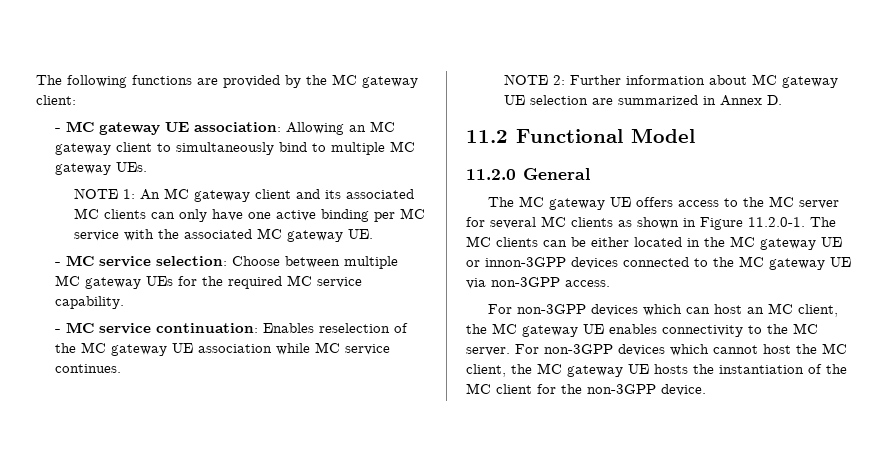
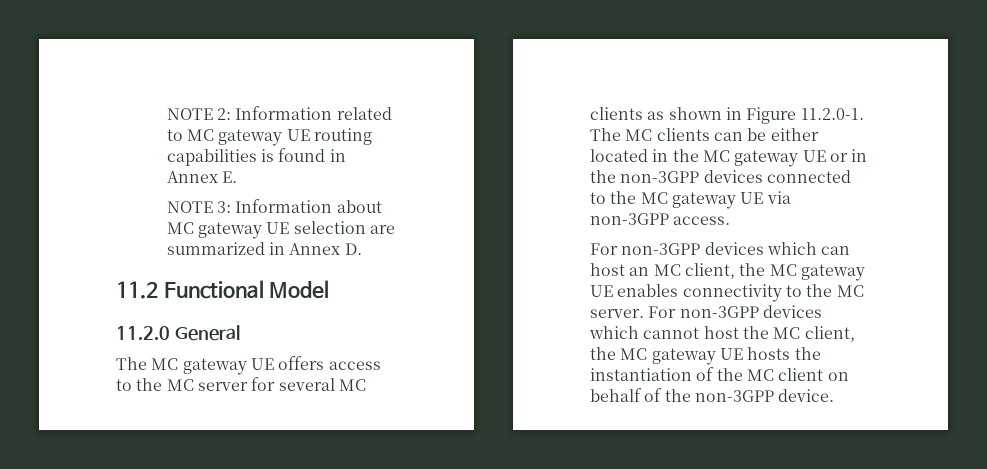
[36,74,418,88] [36,95,76,105] [55,121,396,135] [55,141,416,155] [55,162,148,175] [74,188,415,202] [74,208,426,222] [74,228,374,242] [55,255,399,269] [55,275,363,289] [55,296,125,309] [55,322,409,334] [55,342,391,356] [55,364,122,373] [504,74,706,85] The following functions are provided by the MC gateway client: // - MC gateway UE association: Allowing an MC gateway client to simultaneously bind to multiple MC gateway UEs. // NOTE 1: An MC gateway client and its associated MC clients can only have one active binding per MC service with the associated MC gateway UE. // - MC service selection: Choose between multiple MC gateway UEs for the required MC service capability. // - MC service continuation: Enables reselection of the MC gateway UE association while MC service continues. // NOTE 2: Further information -> [166,106,392,120] [166,128,372,146] [166,148,346,166] [166,171,237,183] [166,199,333,213] NOTE 2: Information related to MC gateway UE routing capabilities is found in Annex E. // NOTE 3: Information
[485,257,566,267] innon-3GPP -> [851,149,868,162] [590,170,700,183] in the non-3GPP
[537,384,556,394] for -> [827,372,849,381] [590,388,663,402] on behalf of

